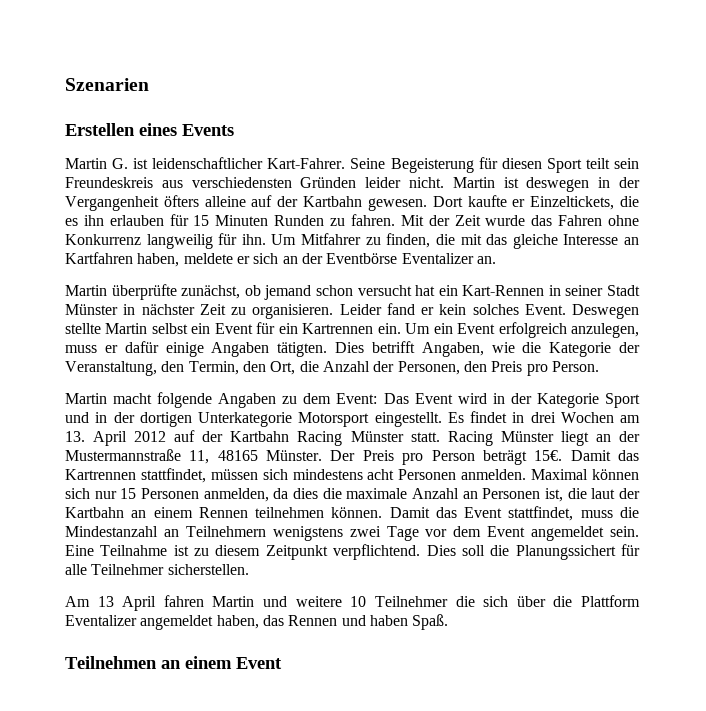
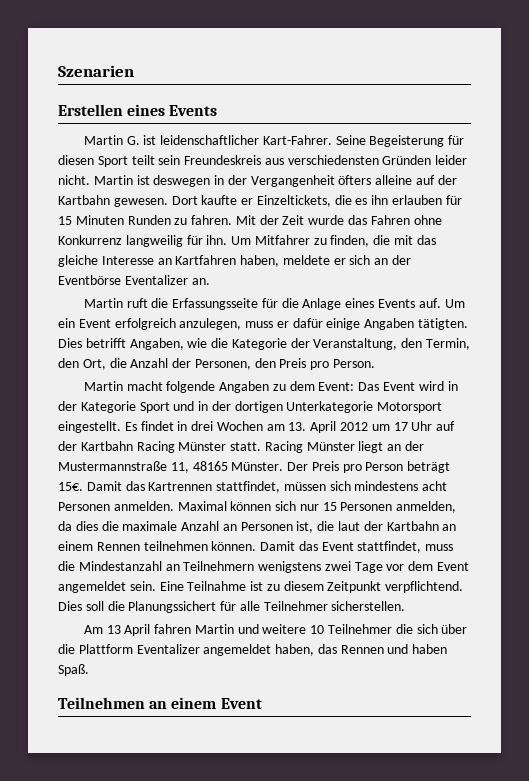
[111,284,640,300] [65,303,639,319] [65,322,401,334] überprüfte zunächst, ob jemand schon versucht hat ein Kart-Rennen in seiner Stadt Münster in nächster Zeit zu organisieren. Leider fand er kein solches Event. Deswegen stellte Martin selbst ein Event für ein Kartrennen ein. -> [126,298,441,310] ruft die Erfassungsseite für die Anlage eines Events auf.
(167, 436) none -> [371,421,433,431] um 17 Uhr

